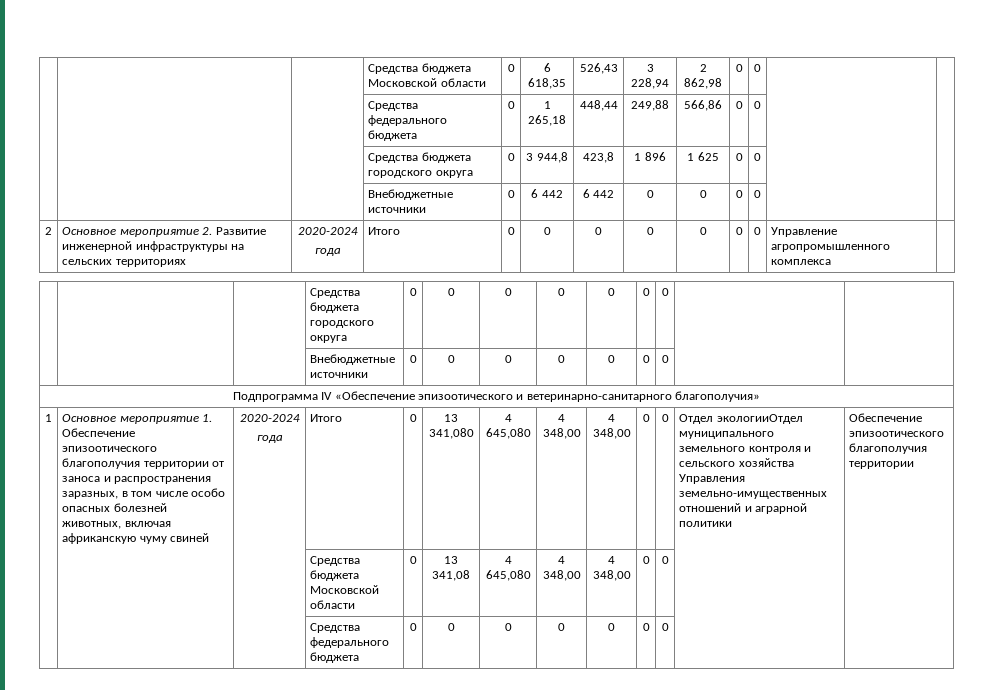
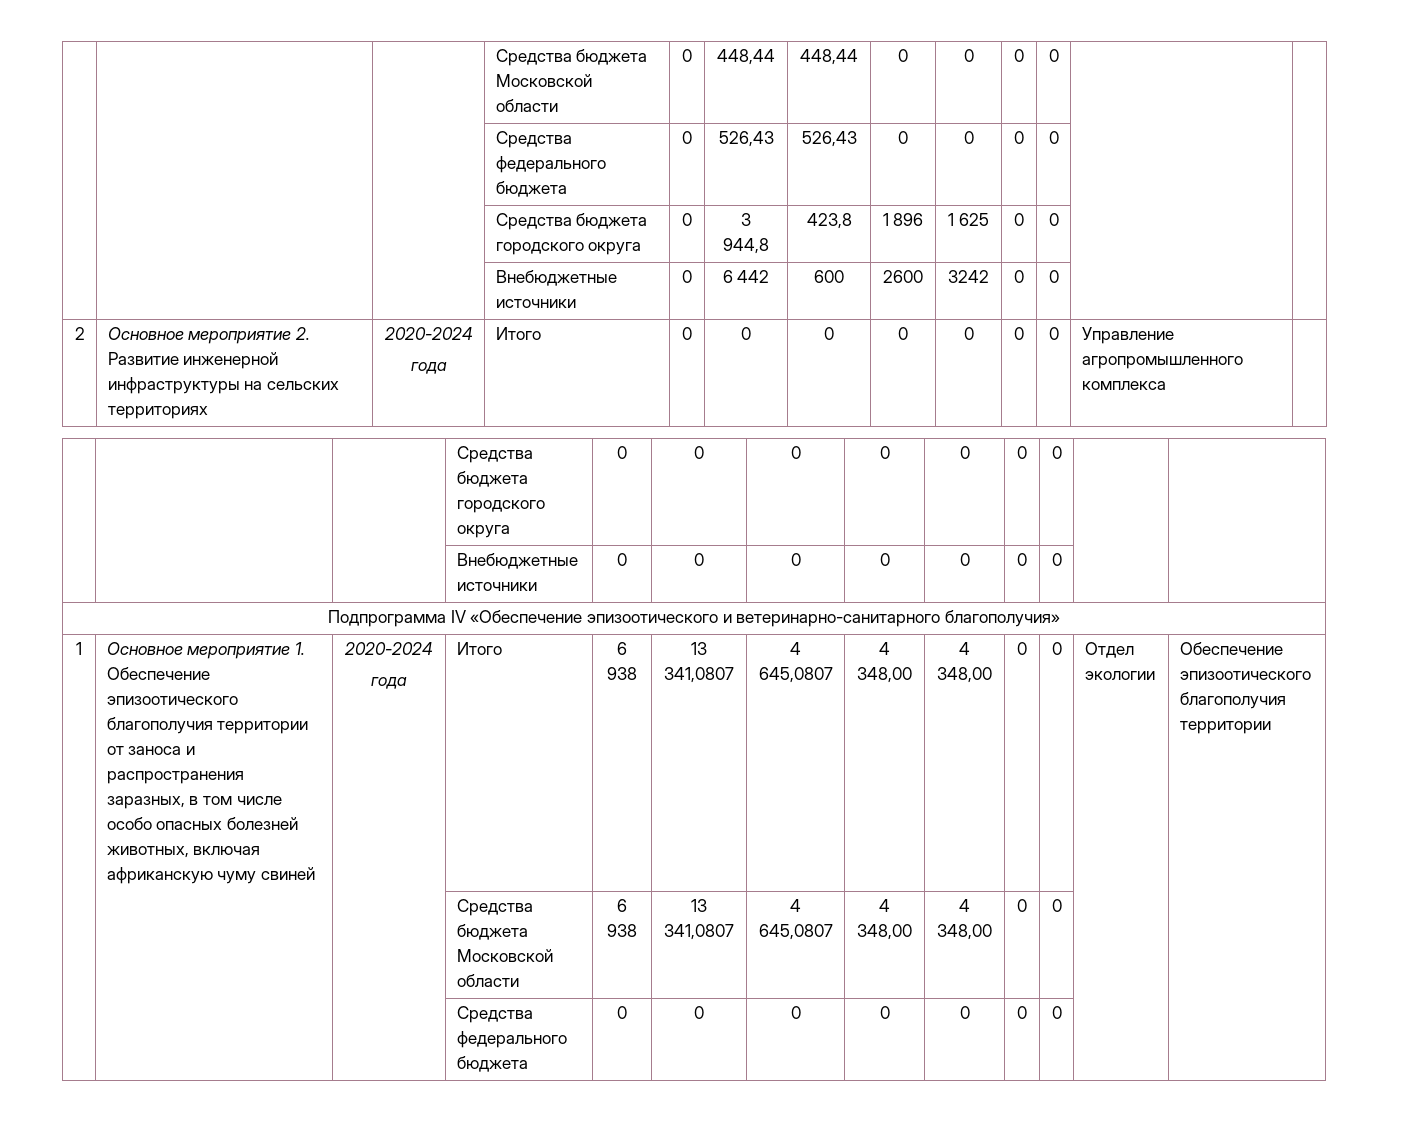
[368,63,471,74] [368,78,486,87] [507,64,515,72] [543,63,551,72] [528,78,566,89] [579,63,618,74] [646,64,654,72] [631,78,669,89] [699,64,707,72] [684,78,722,89] [735,64,743,72] [754,64,761,72] [368,101,419,111] [368,115,448,126] [368,130,418,141] [507,101,515,109] [543,101,551,109] [528,115,566,126] [579,100,618,111] [631,100,669,111] [684,100,722,111] | | | Средства бюджета Московской области | 0 | 6 618,35 | 526,43 | 3 228,94 | 2 862,98 | 0 | 0 | | // | | | Средства федерального бюджета | 0 | 1 265,18 | 448,44 | 249,88 | 566,86 -> [495,49,648,66] [495,74,592,87] [495,99,558,112] [682,49,692,62] [717,49,775,65] [800,49,858,65] [898,49,908,62] [963,49,974,62] [1014,49,1024,62] [1048,49,1059,62] [495,131,572,148] [495,156,606,173] [495,181,567,197] [682,131,692,144] [718,131,774,147] [801,131,857,147] [898,131,908,144] [963,131,974,144] | | | Средства бюджета Московской области | 0 | 448,44 | 448,44 | 0 | 0 | 0 | 0 | | // | | | Средства федерального бюджета | 0 | 526,43 | 526,43 | 0 | 0
[582,189,615,198] [646,190,654,198] [699,190,707,198] 6 442 | 0 | 0 -> [814,270,844,283] [883,270,923,283] [948,270,989,283] 600 | 2600 | 3242
[409,414,417,422] [444,414,458,422] [428,428,474,439] [504,414,512,422] [485,428,531,439] 0 | 13 341,080 | 4 645,080 -> [617,642,627,655] [607,667,637,680] [691,642,707,655] [664,667,734,683] [790,642,801,655] [758,667,833,683] 6 938 | 13 341,0807 | 4 645,0807
[716,414,803,424] [679,431,775,439] [679,446,812,454] [679,458,794,467] [679,474,746,484] [679,491,828,499] [679,503,808,514] [679,521,733,527] экологииОтдел муниципального земельного контроля и сельского хозяйства Управления земельно-имущественных отношений и аграрной политики -> [1084,671,1155,680] экологии
[409,556,417,564] [444,556,458,564] [432,570,470,581] [504,556,512,564] [485,570,531,581] 0 | 13 341,08 | 4 645,080 -> [617,899,627,912] [607,924,637,937] [691,899,707,912] [664,924,734,940] [790,899,801,912] [758,924,833,940] 6 938 | 13 341,0807 | 4 645,0807

